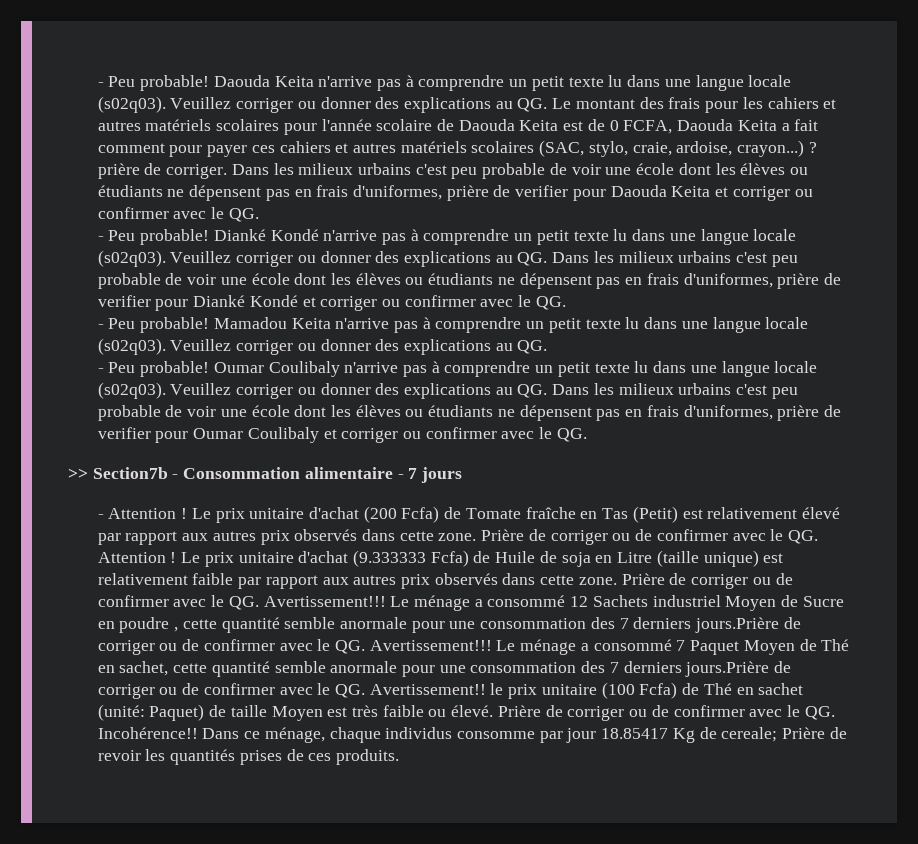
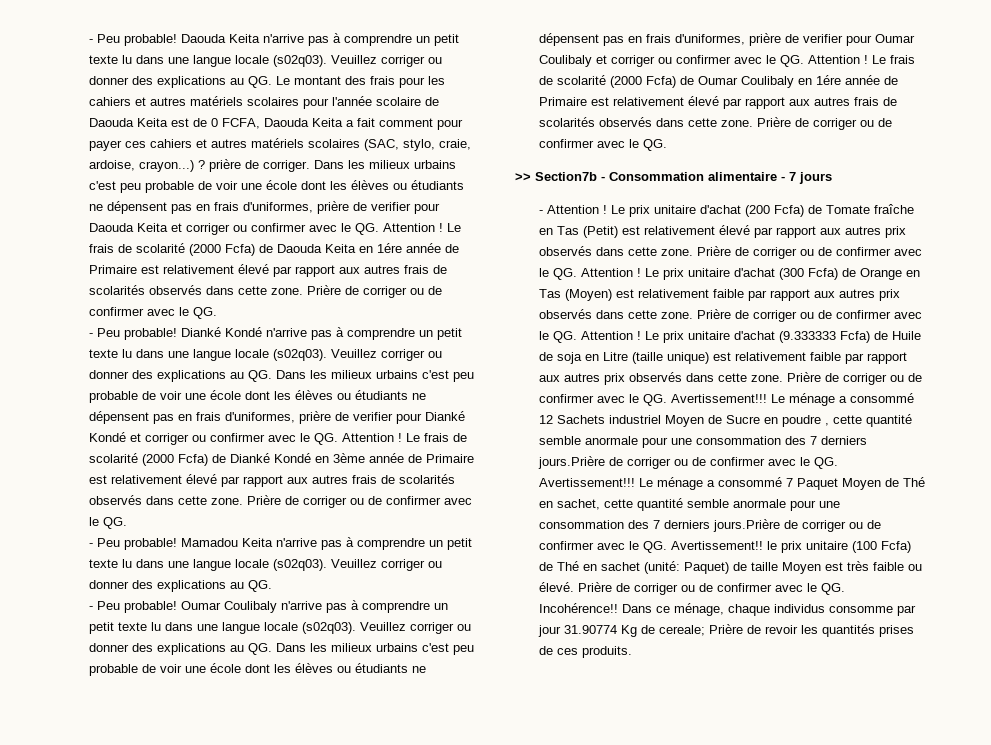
(259, 215) none -> [383,223,462,232] [89,243,460,256] [89,264,448,277] [89,285,443,298] [89,307,218,319] Attention ! Le frais de scolarité (2000 Fcfa) de Daouda Keita en 1ére année de Primaire est relativement élevé par rapport aux autres frais de scolarités observés dans cette zone. Prière de corriger ou de confirmer avec le QG.
(566, 303) none -> [342,433,468,442] [89,453,475,466] [89,474,456,487] [89,495,473,508] [89,517,128,529] Attention ! Le frais de scolarité (2000 Fcfa) de Dianké Kondé en 3ème année de Primaire est relativement élevé par rapport aux autres frais de scolarités observés dans cette zone. Prière de corriger ou de confirmer avec le QG.
(587, 435) none -> [808,55,916,64] [539,75,899,88] [539,96,898,109] [539,117,893,130] [539,139,668,151] Attention ! Le frais de scolarité (2000 Fcfa) de Oumar Coulibaly en 1ére année de Primaire est relativement élevé par rapport aux autres frais de scolarités observés dans cette zone. Prière de corriger ou de confirmer avec le QG.
(349, 557) none -> [779,268,921,280] [539,289,901,301] [539,309,923,322] [539,331,776,343] (300 Fcfa) de Orange en Tas (Moyen) est relativement faible par rapport aux autres prix observés dans cette zone. Prière de corriger ou de confirmer avec le QG. Attention ! Le prix unitaire d'achat
[601,728,669,739] 18.85417 -> [564,625,618,634] 31.90774

